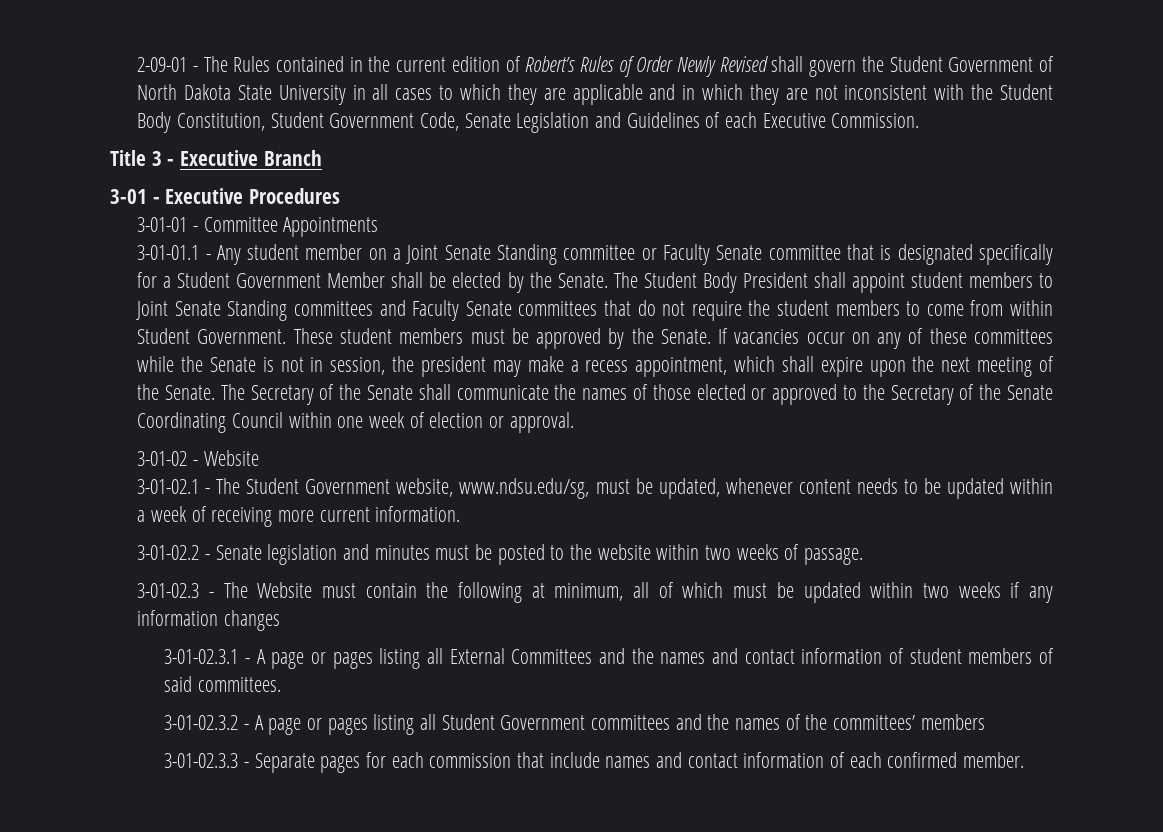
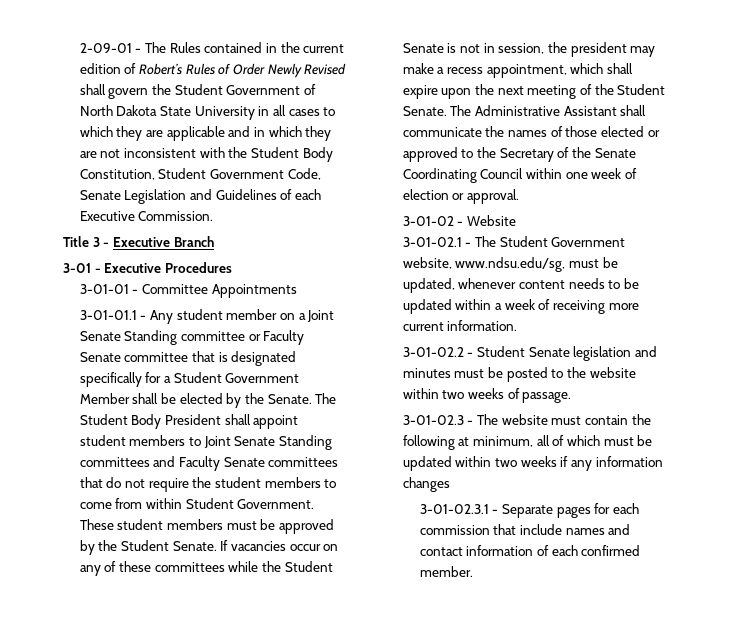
(654, 336) none -> [121,540,170,551] Student
(204, 364) none -> [284,561,333,572] Student
[164,384,413,405] Senate. The Secretary of the Senate -> [617,84,666,95] [402,105,617,116] Student Senate. The Administrative Assistant
(210, 557) none -> [477,346,526,357] Student
[257,582,313,598] Website -> [501,414,548,425] website
[256,648,1054,669] [164,676,282,692] [164,714,985,735] [164,753,250,768] A page or pages listing all External Committees and the names and contact information of student members of said committees. // 3-01-02.3.2 - A page or pages listing all Student Government committees and the names of the committees’ members // 3-01-02.3.3 - -> (499, 511) none

